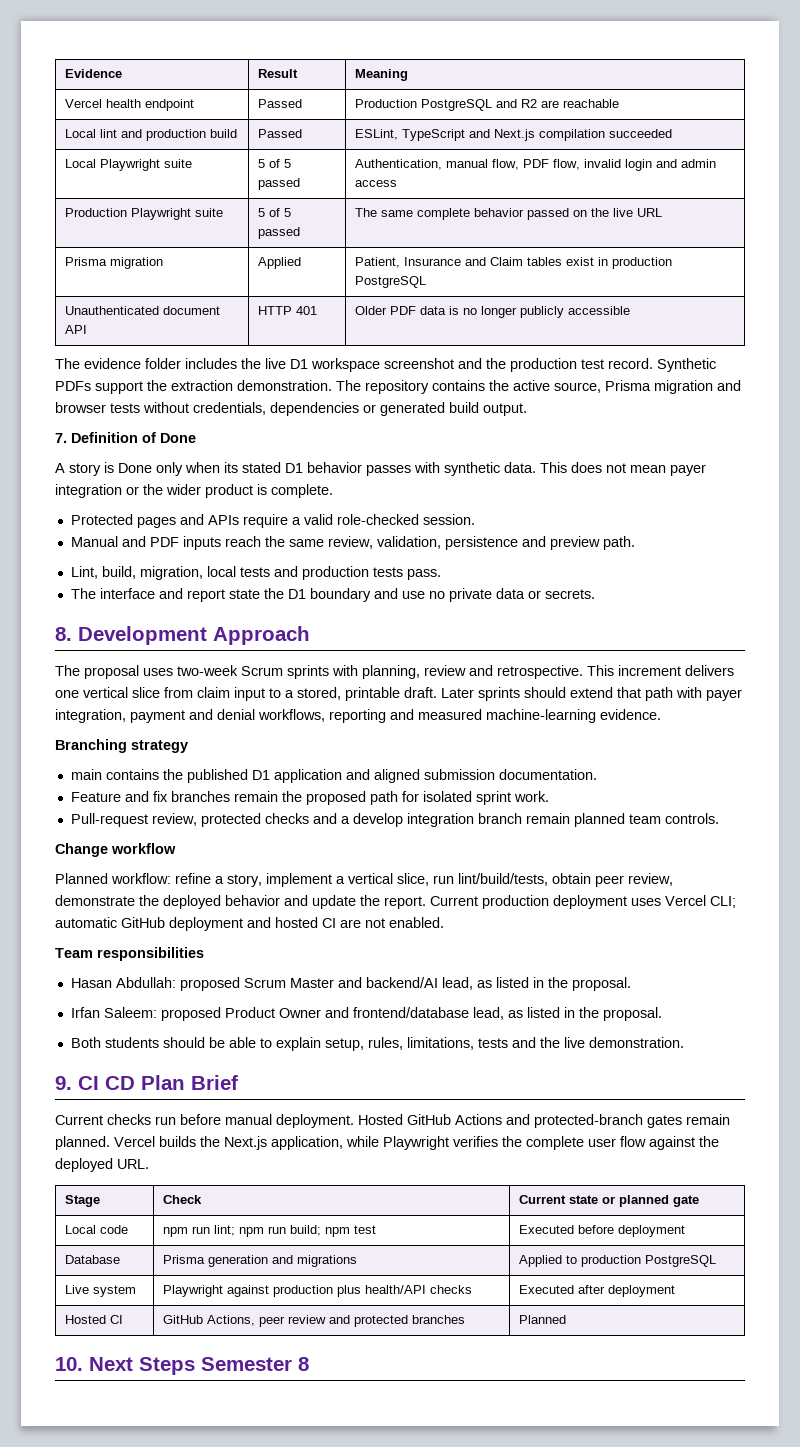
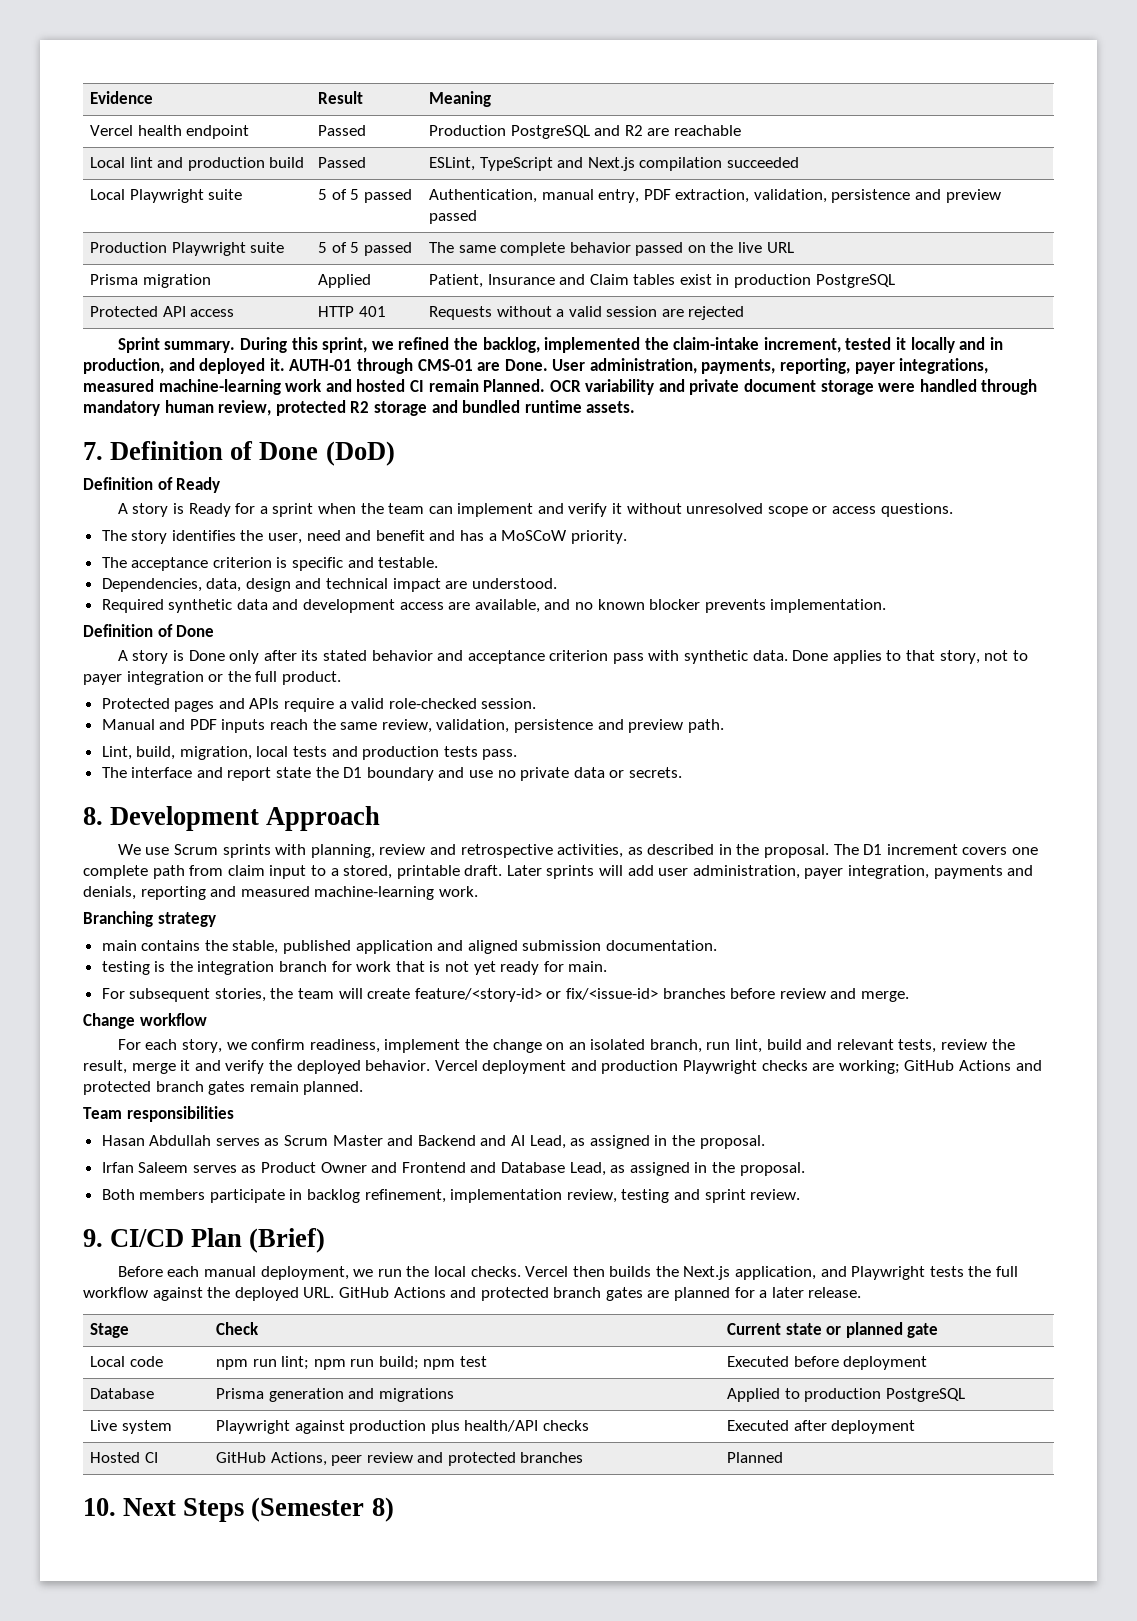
[491,159,716,171] [354,180,397,187] flow, PDF flow, invalid login and admin access -> [598,189,1001,203] [428,210,477,224] entry, PDF extraction, validation, persistence and preview passed
[64,306,220,315] Unauthenticated document -> [89,306,158,317] Protected
(87, 329) none -> [190,309,235,317] access
[354,306,630,318] [55,358,716,372] [55,380,741,394] [55,402,527,416] [55,433,67,443] Older PDF data is no longer publicly accessible // The evidence folder includes the live D1 workspace screenshot and the production test record. Synthetic PDFs support the extraction demonstration. The repository contains the active source, Prisma migration and browser tests without credentials, dependencies or generated build output. // 7. -> [428,306,745,320] [117,337,1003,353] [83,358,989,374] [83,379,1038,395] [83,400,636,416] [83,441,395,466] [83,477,221,493] [117,503,953,517] [101,530,627,544] [101,557,439,571] [101,578,557,592] [101,599,887,613] Requests without a valid session are rejected // Sprint summary. During this sprint, we refined the backlog, implemented the claim-intake increment, tested it locally and in production, and deployed it. AUTH-01 through CMS-01 are Done. User administration, payments, reporting, payer integrations, measured machine-learning work and hosted CI remain Planned. OCR variability and private document storage were handled through mandatory human review, protected R2 storage and bundled runtime assets. // 7. Definition of Done (DoD) // Definition of Ready // A story is Ready for a sprint when the team can implement and verify it without unresolved scope or access questions. // The story identifies the user, need and benefit and has a MoSCoW priority. // The acceptance criterion is specific and testable. // Dependencies, data, design and technical impact are understood. // Required synthetic data and development access are available, and no known blocker prevents implementation. //
[185,462,220,473] when -> [263,650,297,661] after
[285,462,706,476] [55,484,333,498] D1 behavior passes with synthetic data. This does not mean payer integration or the wider product is complete. -> [371,650,1028,664] [83,671,341,685] behavior and acceptance criterion pass with synthetic data. Done applies to that story, not to payer integration or the full product.
[55,665,238,679] The proposal uses two-week -> [117,844,170,855] We use
[497,665,734,679] [55,687,160,698] retrospective. This increment delivers one vertical slice -> [460,844,1038,858] [83,865,185,879] retrospective activities, as described in the proposal. The D1 increment covers one complete path
[524,687,742,701] [55,709,325,723] should extend that path with payer integration, payment and denial workflows, -> [599,865,1034,879] [83,886,136,900] will add user administration, payer integration, payments and denials,
[600,709,661,720] evidence. -> [438,886,478,897] work.
[186,769,270,783] published D1 -> [232,940,352,954] stable, published
[70,791,549,805] [70,813,719,827] [55,843,176,857] [55,873,673,887] [55,895,736,909] [55,917,444,931] [55,947,204,961] [70,977,631,991] [70,1007,662,1021] [70,1037,684,1051] [55,1075,238,1090] [55,1114,730,1128] [55,1136,719,1150] [55,1158,149,1172] Feature and fix branches remain the proposed path for isolated sprint work. // Pull-request review, protected checks and a develop integration branch remain planned team controls. // Change workflow // Planned workflow: refine a story, implement a vertical slice, run lint/build/tests, obtain peer review, demonstrate the deployed behavior and update the report. Current production deployment uses Vercel CLI; automatic GitHub deployment and hosted CI are not enabled. // Team responsibilities // Hasan Abdullah: proposed Scrum Master and backend/AI lead, as listed in the proposal. // Irfan Saleem: proposed Product Owner and frontend/database lead, as listed in the proposal. // Both students should be able to explain setup, rules, limitations, tests and the live demonstration. // 9. CI CD Plan Brief // Current checks run before manual deployment. Hosted GitHub Actions and protected-branch gates remain planned. Vercel builds the Next.js application, while Playwright verifies the complete user flow against the deployed URL. -> [101,961,608,975] [101,988,909,1002] [83,1013,207,1029] [117,1039,1015,1053] [83,1060,1042,1074] [83,1081,364,1095] [83,1106,234,1122] [101,1135,765,1149] [101,1162,805,1176] [101,1189,801,1203] [83,1228,326,1253] [117,1266,1018,1280] [83,1287,862,1301] testing is the integration branch for work that is not yet ready for main. // For subsequent stories, the team will create feature/<story-id> or fix/<issue-id> branches before review and merge. // Change workflow // For each story, we confirm readiness, implement the change on an isolated branch, run lint, build and relevant tests, review the result, merge it and verify the deployed behavior. Vercel deployment and production Playwright checks are working; GitHub Actions and protected branch gates remain planned. // Team responsibilities // Hasan Abdullah serves as Scrum Master and Backend and AI Lead, as assigned in the proposal. // Irfan Saleem serves as Product Owner and Frontend and Database Lead, as assigned in the proposal. // Both members participate in backlog refinement, implementation review, testing and sprint review. // 9. CI/CD Plan (Brief) // Before each manual deployment, we run the local checks. Vercel then builds the Next.js application, and Playwright tests the full workflow against the deployed URL. GitHub Actions and protected branch gates are planned for a later release.
[201,1357,309,1371] Semester 8 -> [251,1497,394,1522] (Semester 8)

